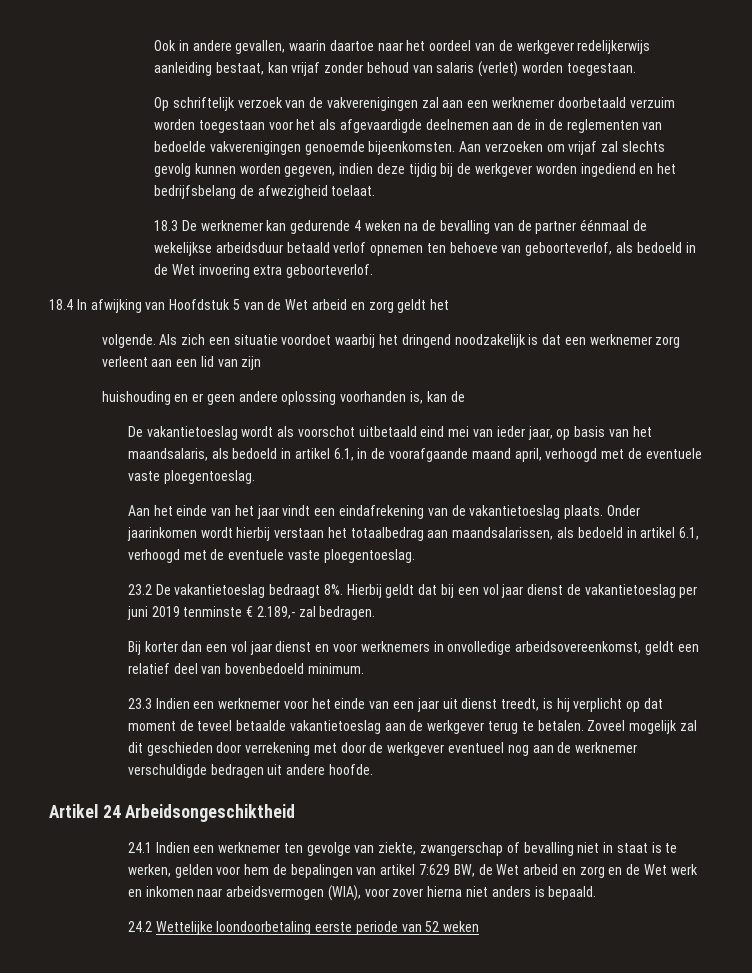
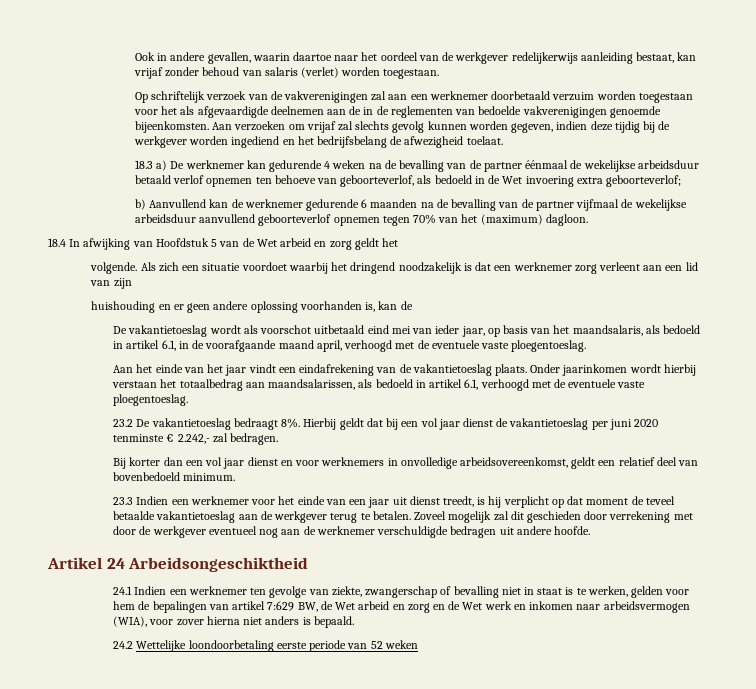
(179, 225) none -> [156,160,168,171] a)
[286,264,374,278] geboorteverlof. -> [606,175,682,187] [134,199,687,211] [134,214,588,226] geboorteverlof; // b) Aanvullend kan de werknemer gedurende 6 maanden na de bevalling van de partner vijfmaal de wekelijkse arbeidsduur aanvullend geboorteverlof opnemen tegen 70% van het (maximum) dagloon.
[151,606,180,617] 2019 -> [634,419,659,427] 2020
[256,606,295,619] 2.189,- -> [177,434,210,444] 2.242,-

